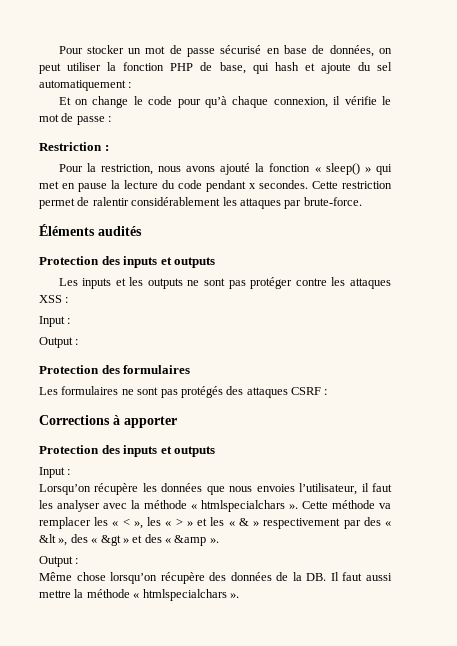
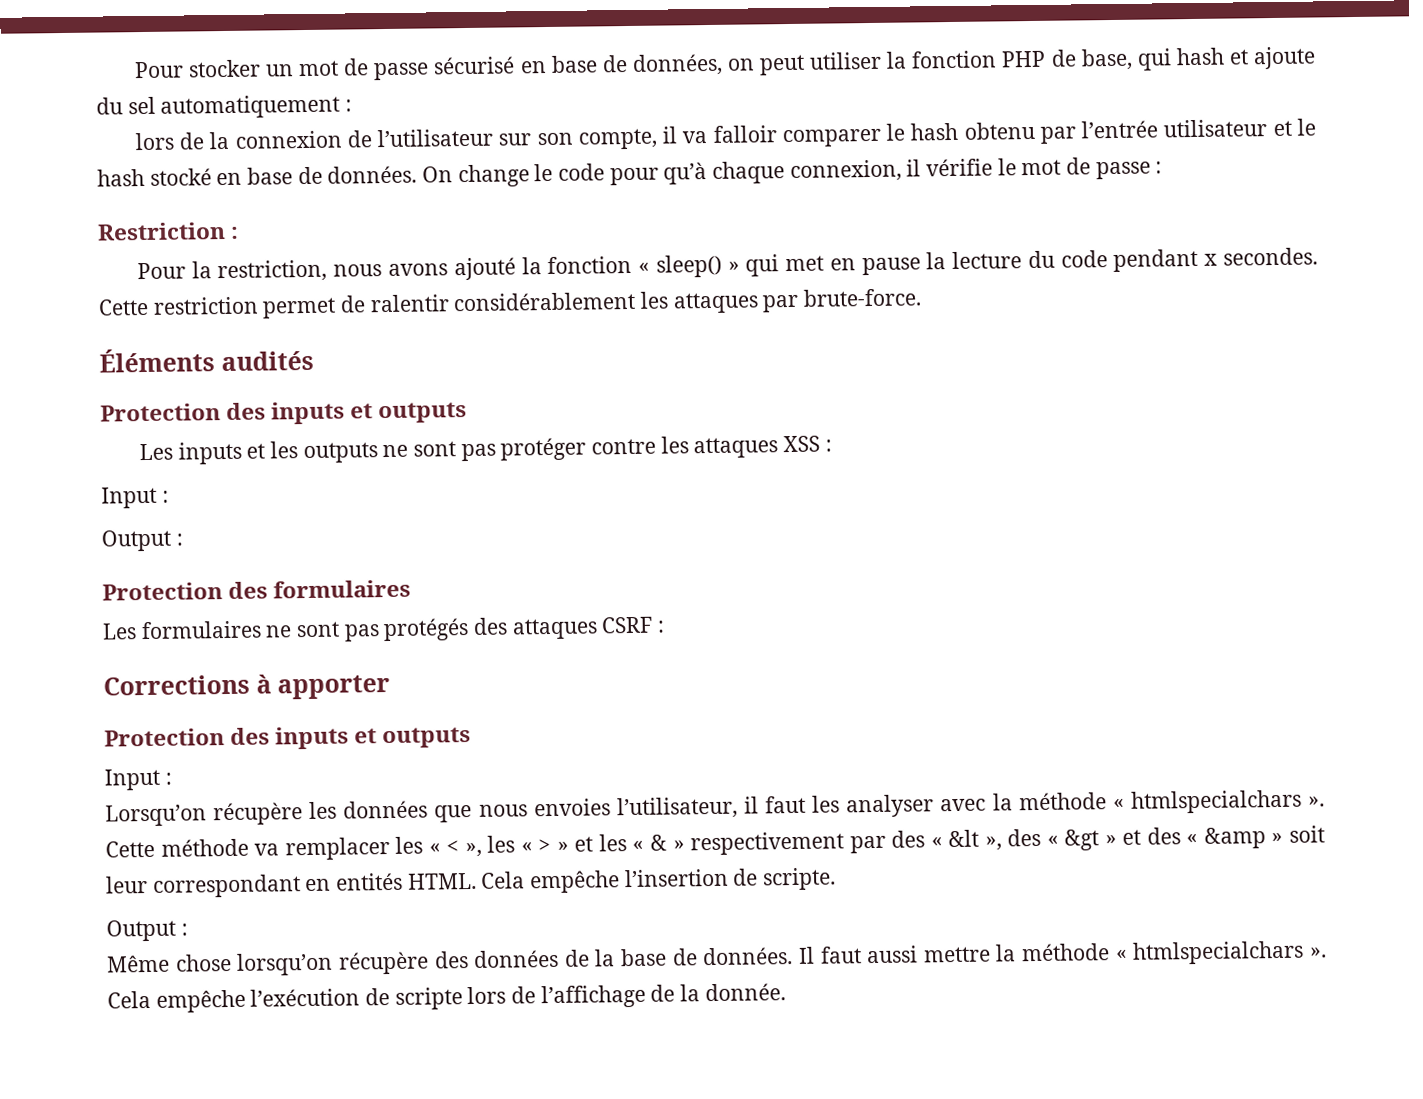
[58,97,88,105] Et on -> [134,118,1316,151] [97,165,454,187] lors de la connexion de l’utilisateur sur son compte, il va falloir comparer le hash obtenu par l’entrée utilisateur et le hash stocké en base de données. On
[209,538,219,543] ». -> [1271,825,1325,844] [106,867,837,898] » soit leur correspondant en entités HTML. Cela empêche l’insertion de scripte.
[306,573,327,581] DB. -> [620,947,794,967] base de données.
(239, 595) none -> [107,983,786,1013] Cela empêche l’exécution de scripte lors de l’affichage de la donnée.

